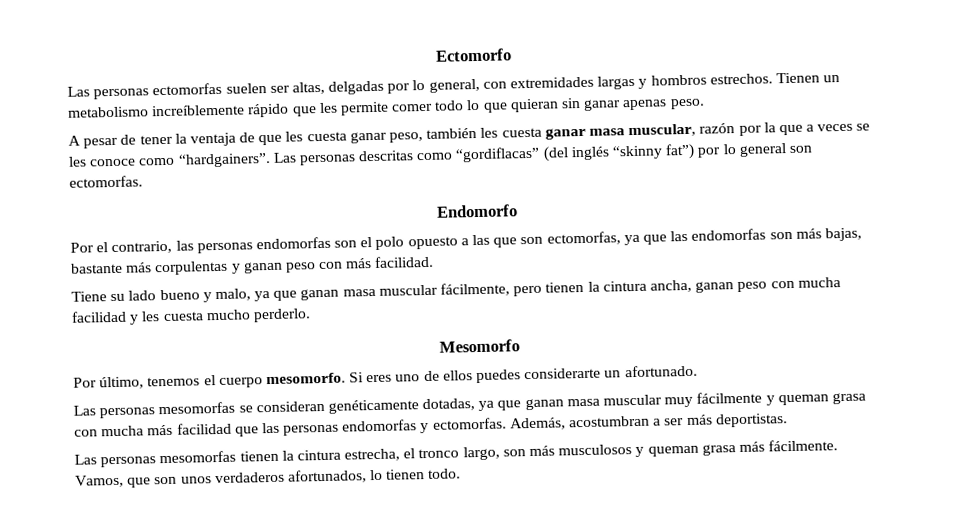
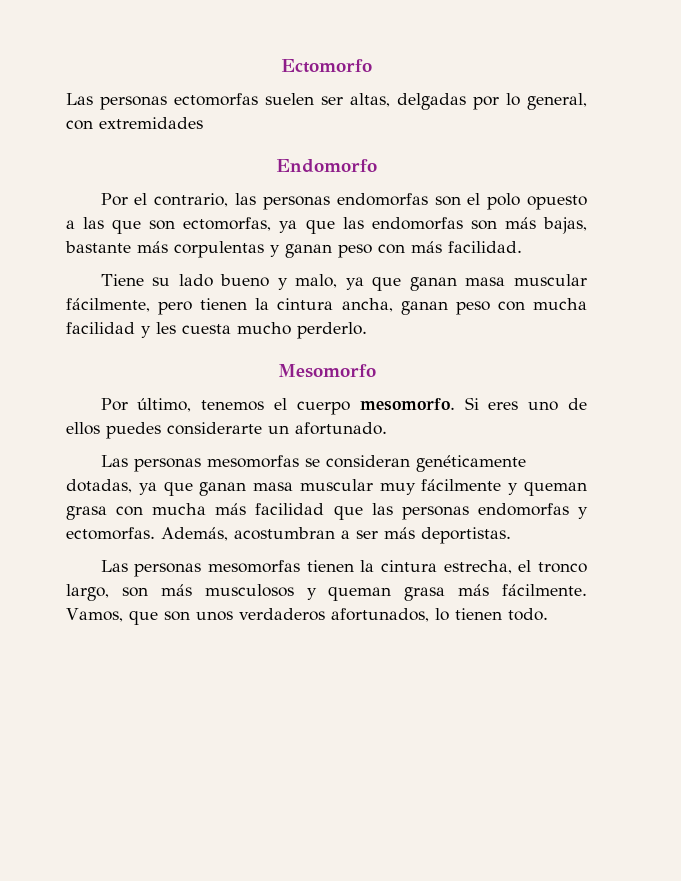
[597,72,841,90] [68,97,705,118] [68,122,871,149] [68,143,812,168] [69,175,143,188] largas y hombros estrechos. Tienen un metabolismo increíblemente rápido que les permite comer todo lo que quieran sin ganar apenas peso. // A pesar de tener la ventaja de que les cuesta ganar peso, también les cuesta ganar masa muscular, razón por la que a veces se les conoce como “hardgainers”. Las personas descritas como “gordiflacas” (del inglés “skinny fat”) por lo general son ectomorfas. -> (203, 123) none

